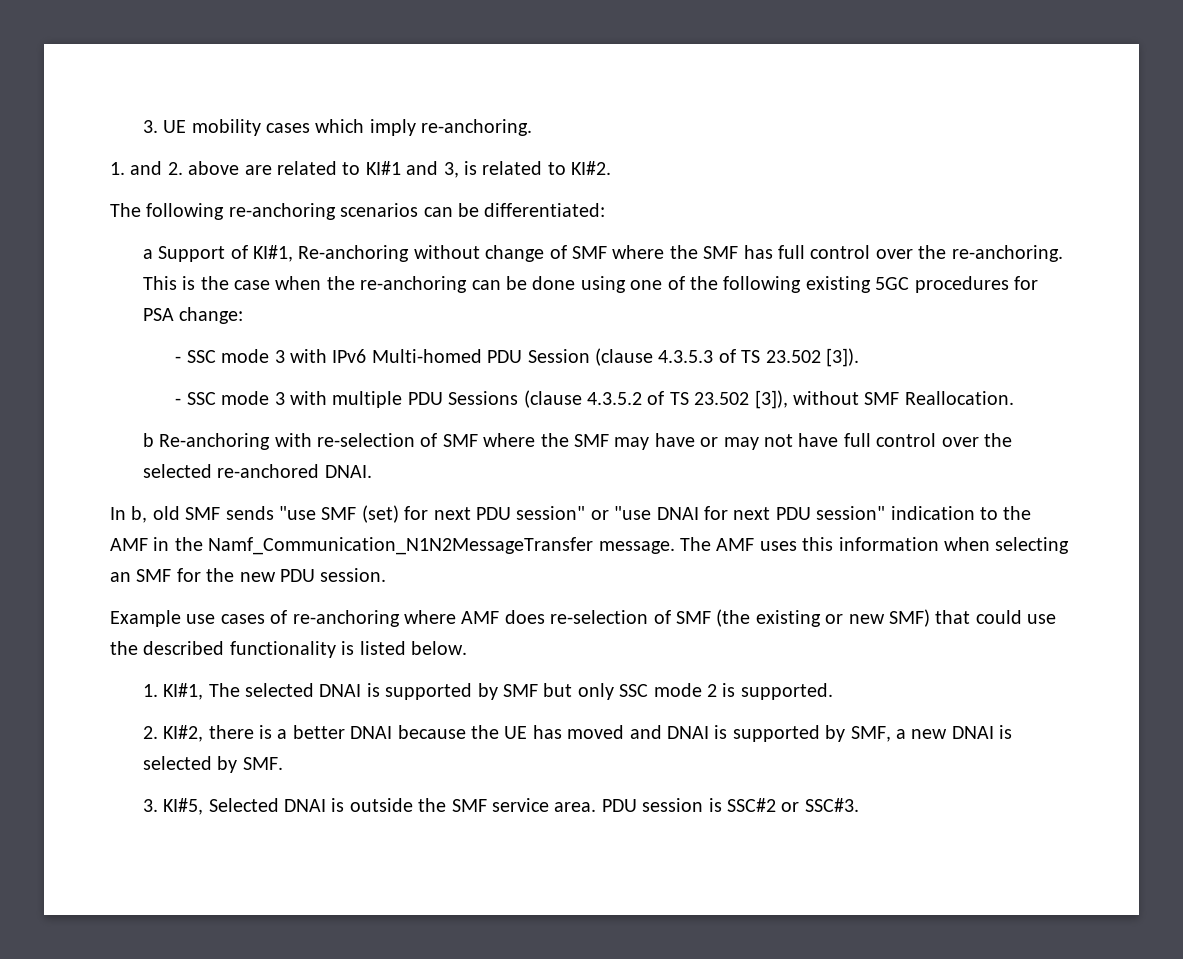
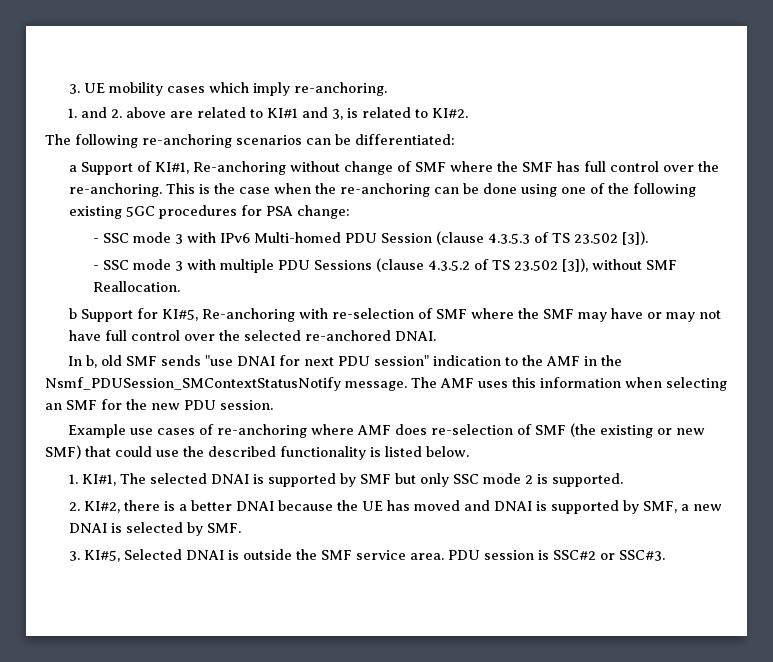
(154, 440) none -> [80,308,198,322] Support for KI#5,
[321,505,652,523] SMF (set) for next PDU session" or "use -> (233, 360) none
[208,537,594,555] Namf_Communication_N1N2MessageTransfer -> [45,377,341,391] Nsmf_PDUSession_SMContextStatusNotify

